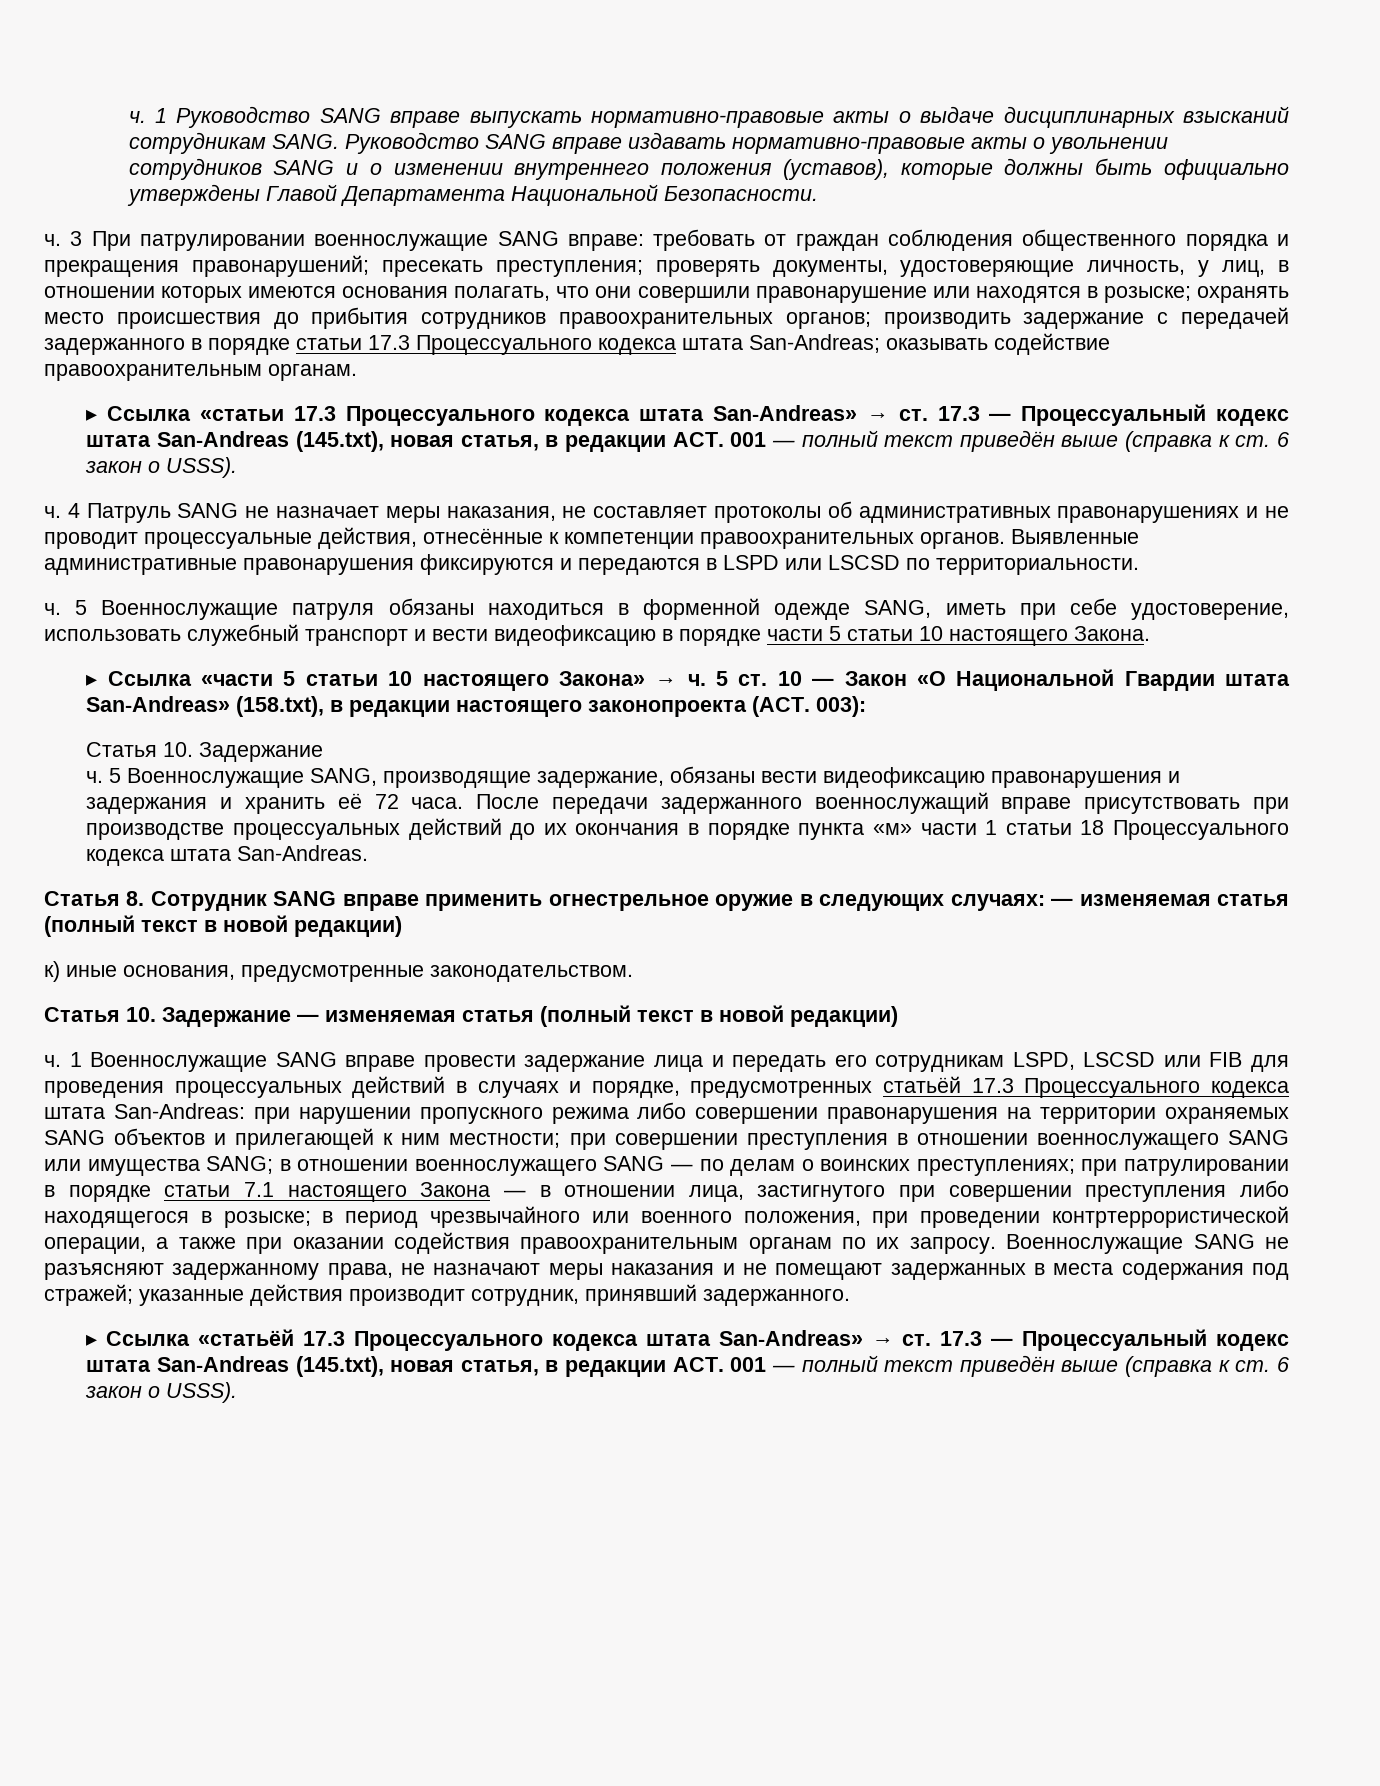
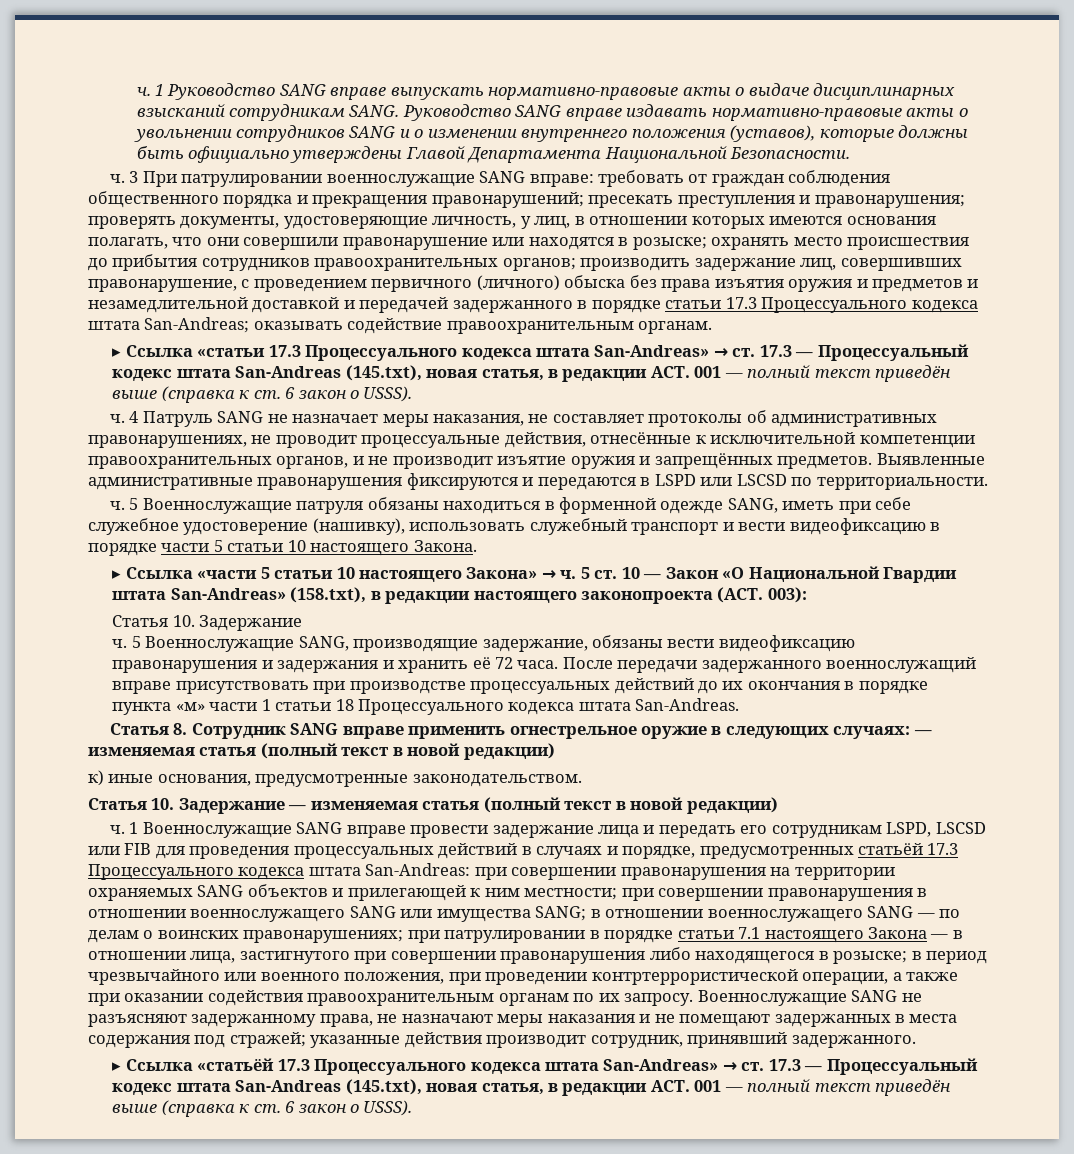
[495,260,643,277] преступления; -> [677,195,965,208] преступления и правонарушения;
[1157,312,1169,324] с -> [800,258,962,271] [88,275,979,292] [88,297,355,313] лиц, совершивших правонарушение, с проведением первичного (личного) обыска без права изъятия оружия и предметов и незамедлительной доставкой и
[1057,506,1259,523] правонарушениях и -> [88,435,247,448] правонарушениях,
(559, 538) none -> [710,432,856,444] исключительной
[920,532,1005,549] органов. -> [276,453,873,469] органов, и не производит изъятие оружия и запрещённых предметов.
[1131,603,1290,620] удостоверение, -> [88,518,405,535] служебное удостоверение (нашивку),
[298,1102,687,1124] нарушении пропускного режима либо -> (507, 873) none
[746,1133,888,1150] преступления -> [767,888,913,901] правонарушения
[916,1159,1075,1176] преступлениях; -> [243,930,404,943] правонарушениях;
[1085,1185,1227,1202] преступления -> [500,951,646,964] правонарушения

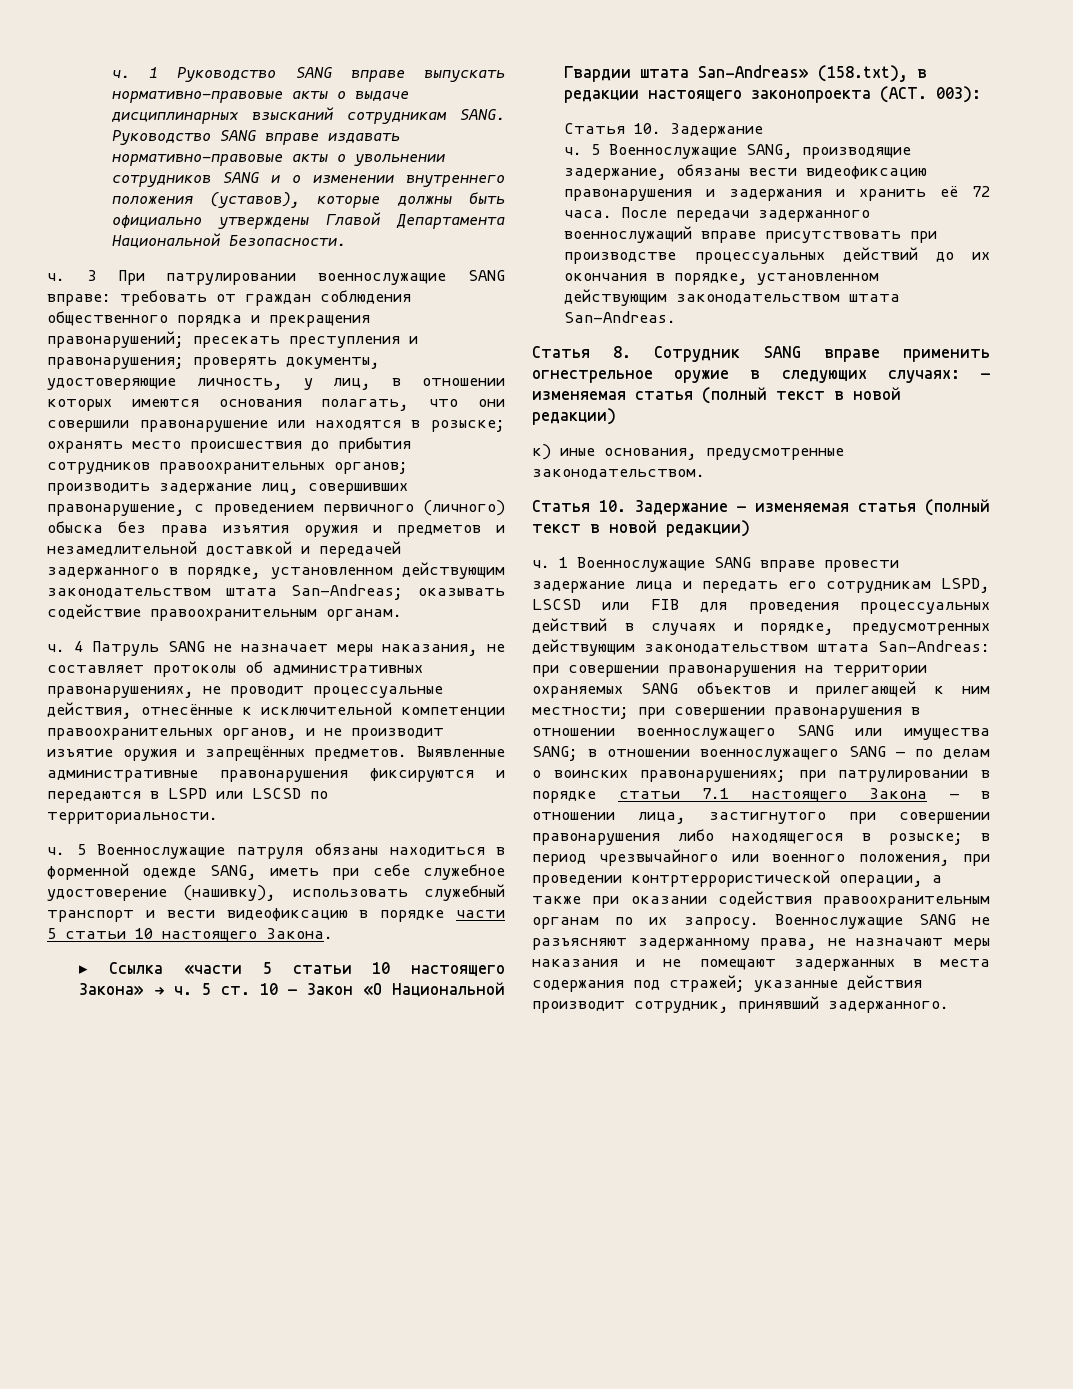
[591,297,978,313] порядке статьи 17.3 Процессуального кодекса -> [187,562,505,579] [47,588,211,598] порядке, установленном действующим законодательством
[112,344,969,361] [112,365,952,382] [112,386,413,403] // ▸ Ссылка «статьи 17.3 Процессуального кодекса штата San-Andreas» → ст. 17.3 — Процессуальный кодекс штата San-Andreas (145.txt), новая статья, в редакции ACT. 001 — полный текст приведён выше (справка к ст. 6 закон о USSS). -> (402, 615) none
[858,681,928,694] [112,699,575,715] порядке пункта «м» части 1 статьи 18 Процессуального кодекса -> [674,273,880,285] [564,289,841,306] порядке, установленном действующим законодательством
[858,843,959,855] [88,864,305,880] статьёй 17.3 Процессуального кодекса -> [532,639,809,656] действующим законодательством
[112,1058,978,1075] [112,1079,952,1096] [112,1100,413,1117] // ▸ Ссылка «статьёй 17.3 Процессуального кодекса штата San-Andreas» → ст. 17.3 — Процессуальный кодекс штата San-Andreas (145.txt), новая статья, в редакции ACT. 001 — полный текст приведён выше (справка к ст. 6 закон о USSS). -> (949, 1007) none

